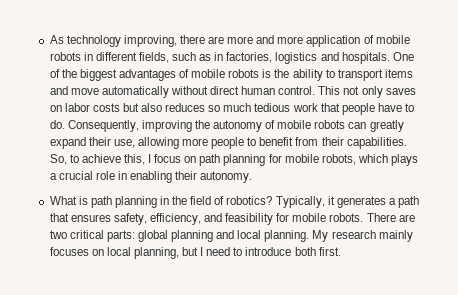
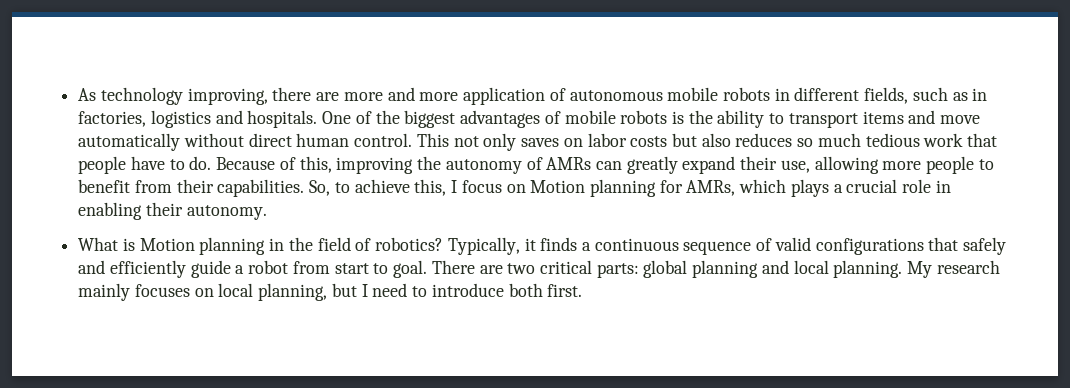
(374, 39) none -> [569,90,663,101] autonomous
[67,120,139,132] Consequently, -> [216,156,332,173] Because of this,
[277,120,346,129] mobile robots -> [546,157,592,170] AMRs
[199,154,221,166] path -> [530,180,586,193] Motion
[284,154,356,165] mobile robots, -> [686,180,736,196] AMRs,
[90,196,112,208] path -> [139,238,195,251] Motion
[336,196,420,208] [49,213,364,225] generates a path that ensures safety, efficiency, and feasibility for mobile robots. -> [540,237,1007,255] [78,260,428,278] finds a continuous sequence of valid configurations that safely and efficiently guide a robot from start to goal.

